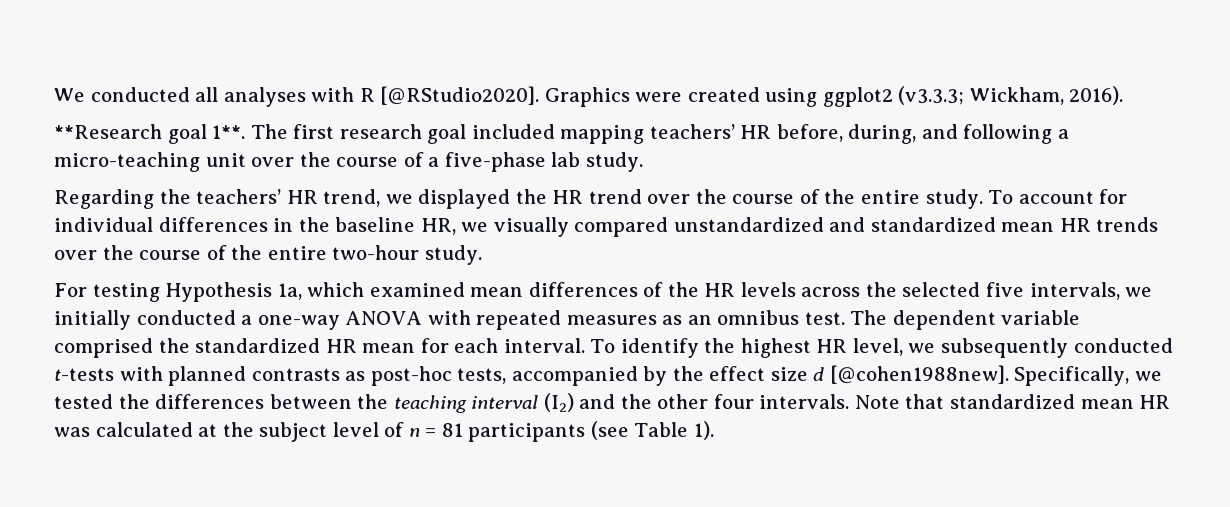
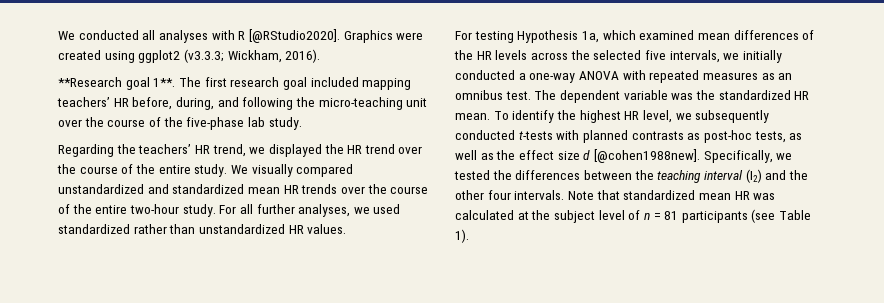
[1058,129,1070,139] a -> [295,97,315,107] the
[428,157,440,167] a -> [163,117,183,127] the
[988,189,1128,204] [54,217,489,235] To account for individual differences in the baseline HR, we -> [230,165,248,174] We
(482, 255) none -> [219,204,401,217] [58,224,347,234] For all further analyses, we used standardized rather than unstandardized HR values.
[54,338,153,358] comprised -> [671,93,694,100] was
[362,338,585,353] mean for each interval. -> [455,113,490,120] mean.
[511,366,668,386] accompanied by -> [789,133,803,140] [455,150,494,160] as well as

